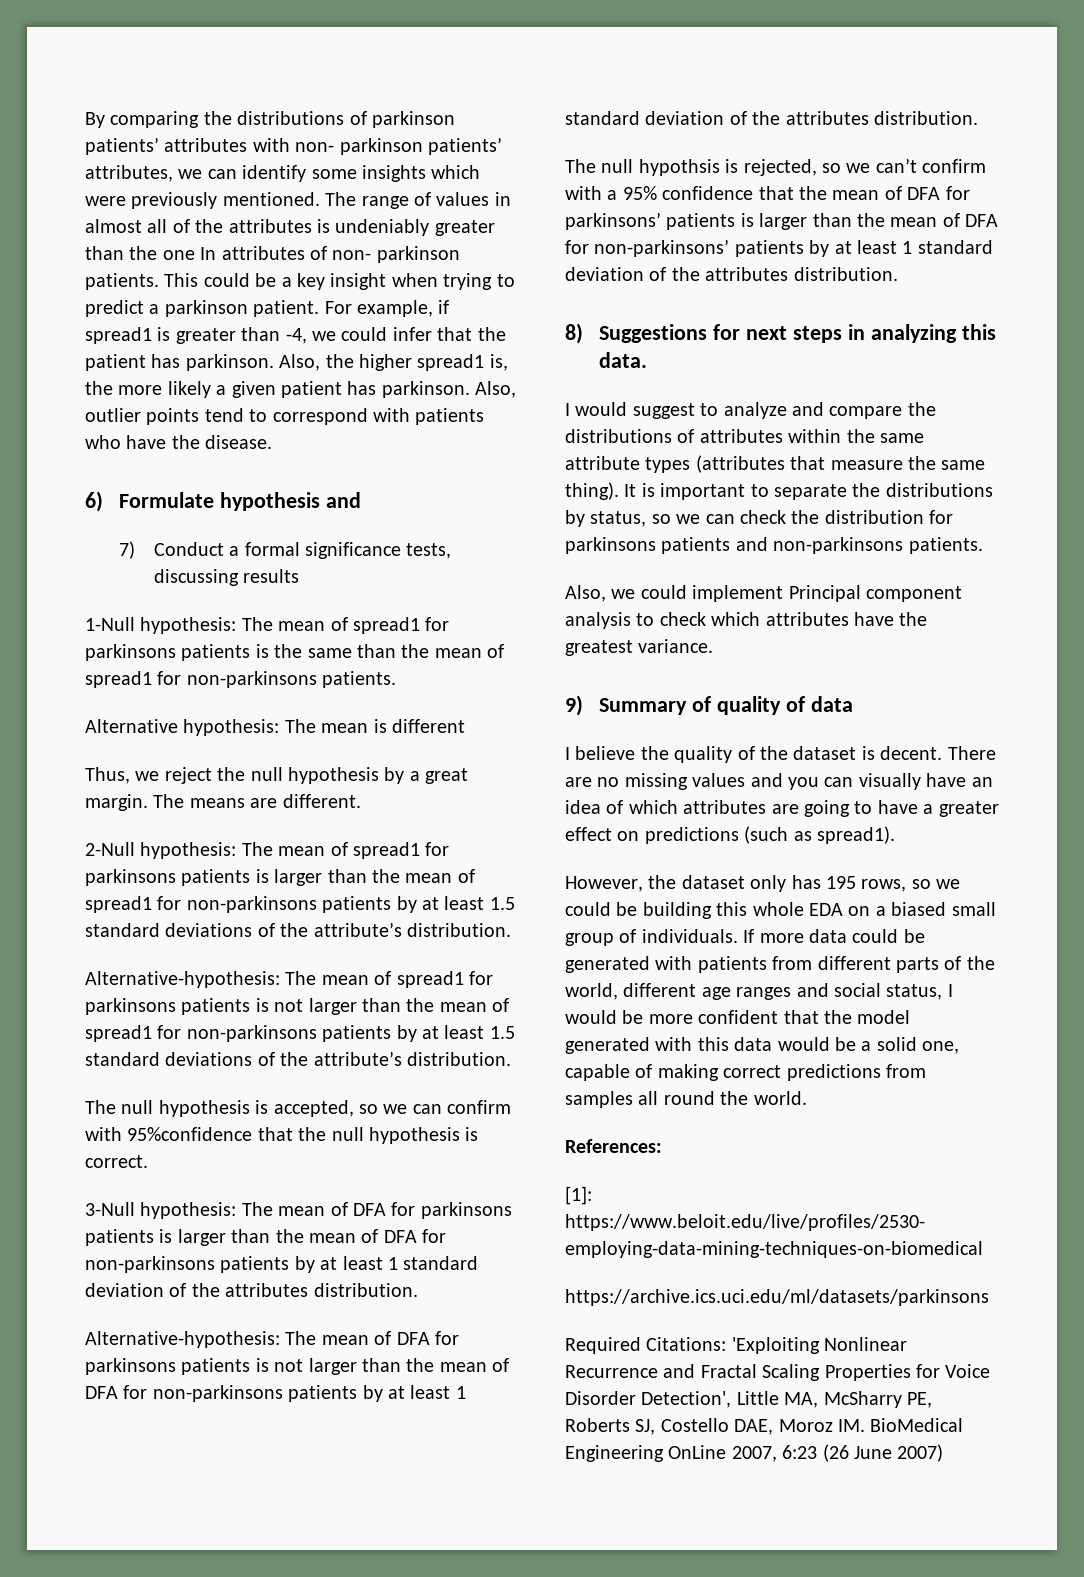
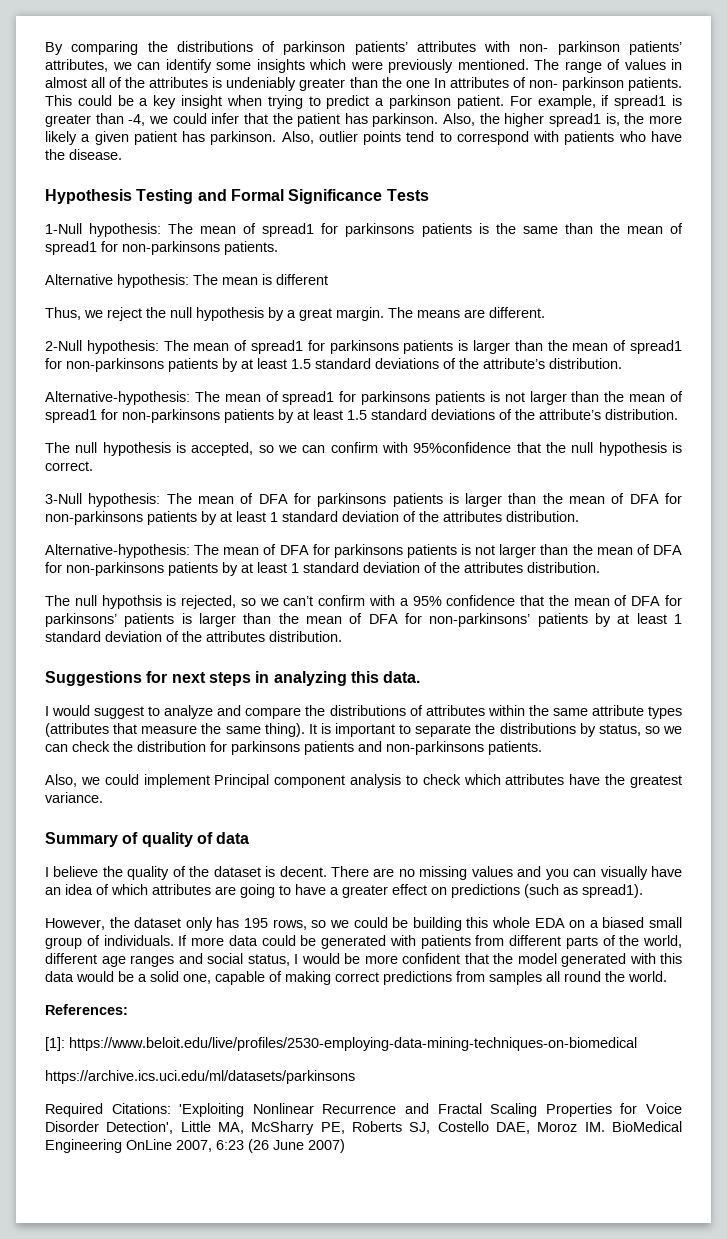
[85,491,362,512] [119,541,452,559] [153,569,300,586] 6) Formulate hypothesis and // 7) Conduct a formal significance tests, discussing results -> [45,189,429,204] Hypothesis Testing and Formal Significance Tests
[565,323,583,344] 8) -> (342, 636) none
[565,695,583,716] 9) -> (103, 797) none

